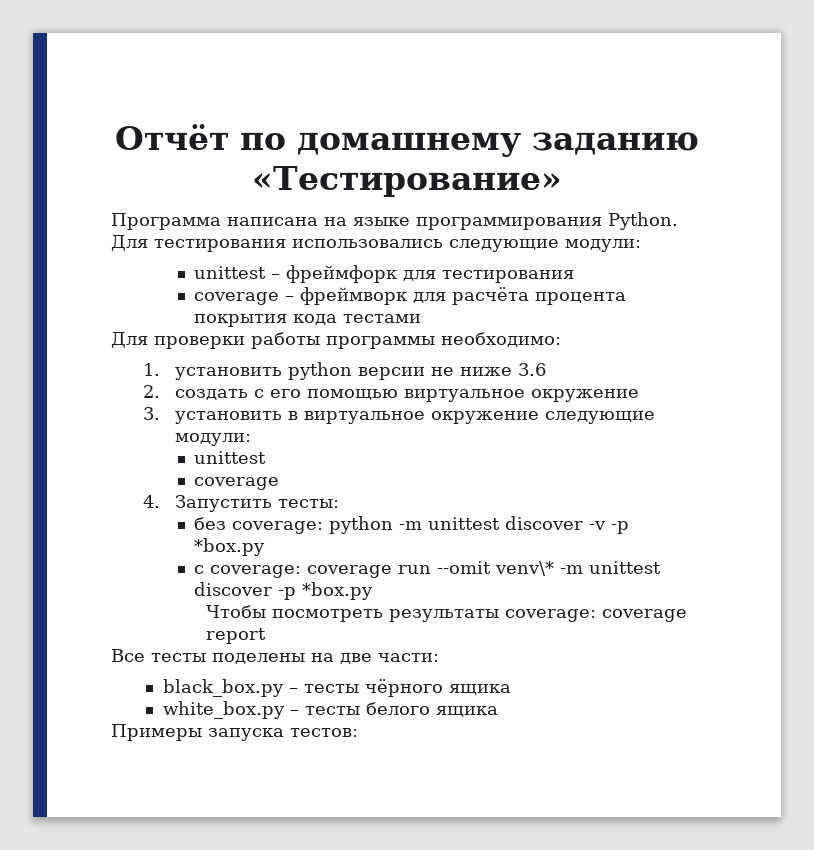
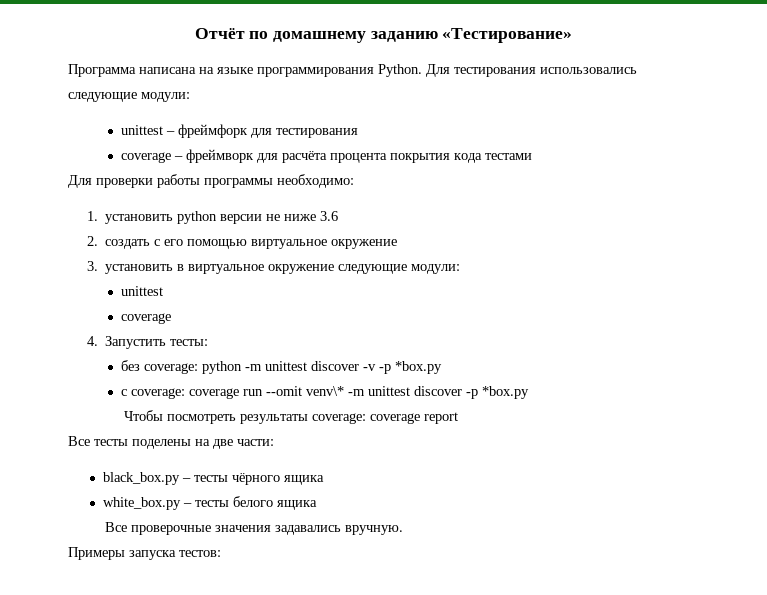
(498, 711) none -> [105,522,404,535] // Все проверочные значения задавались вручную.

